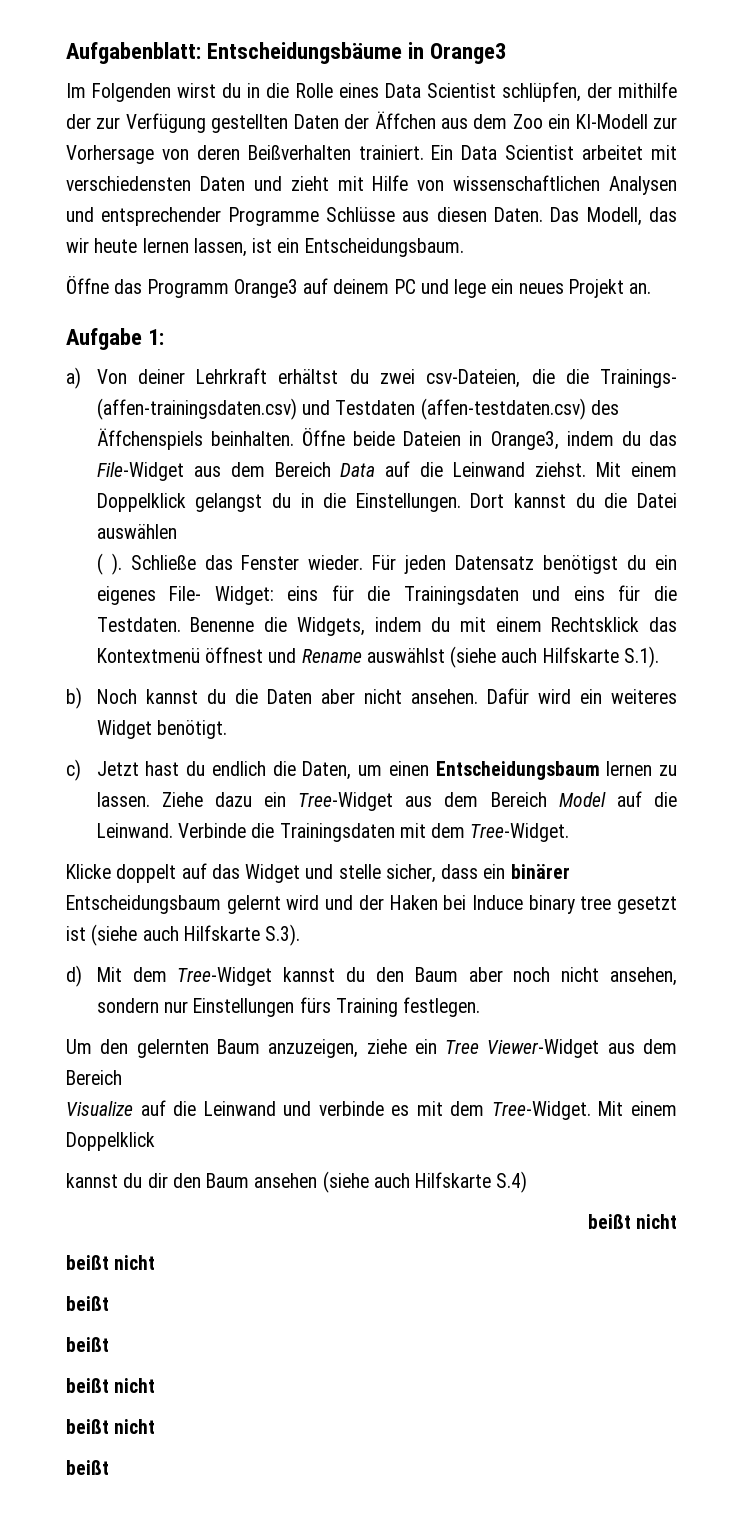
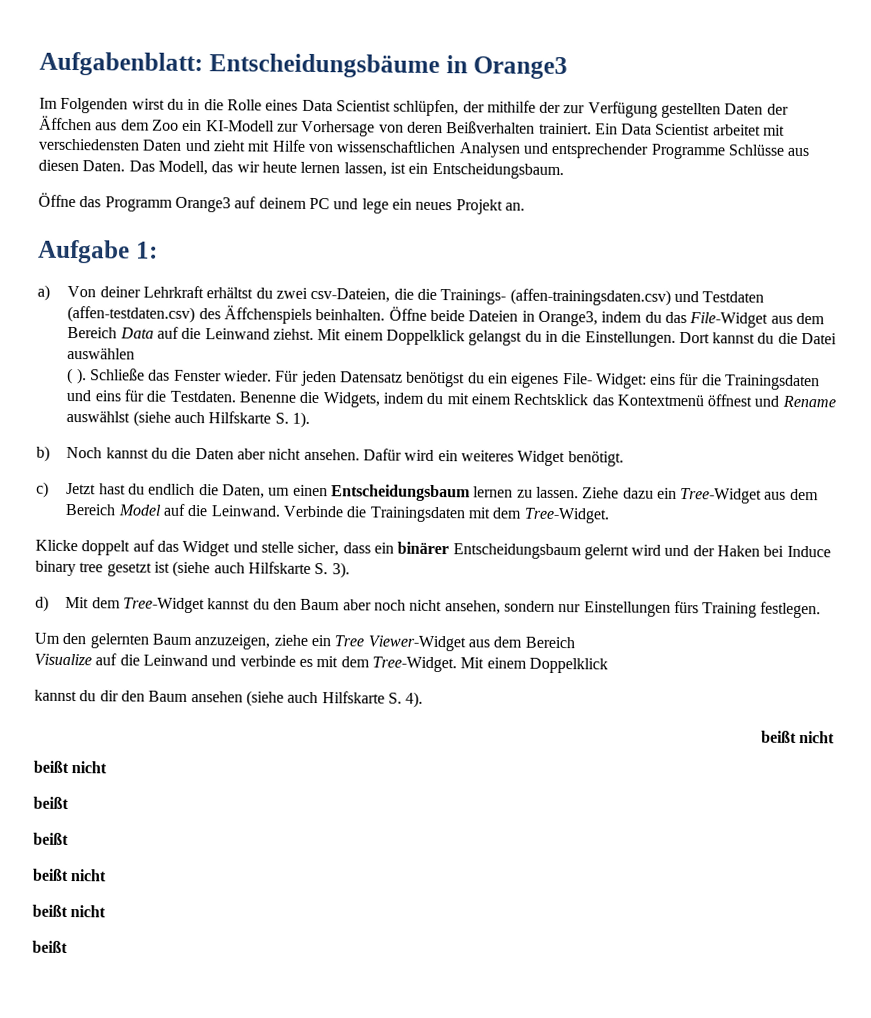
[623,646,659,668] S.1). -> [274,411,310,428] S. 1).
[265,924,301,946] S.3). -> [314,562,350,579] S. 3).
[496,1171,528,1193] S.4) -> [387,691,424,708] S. 4).

